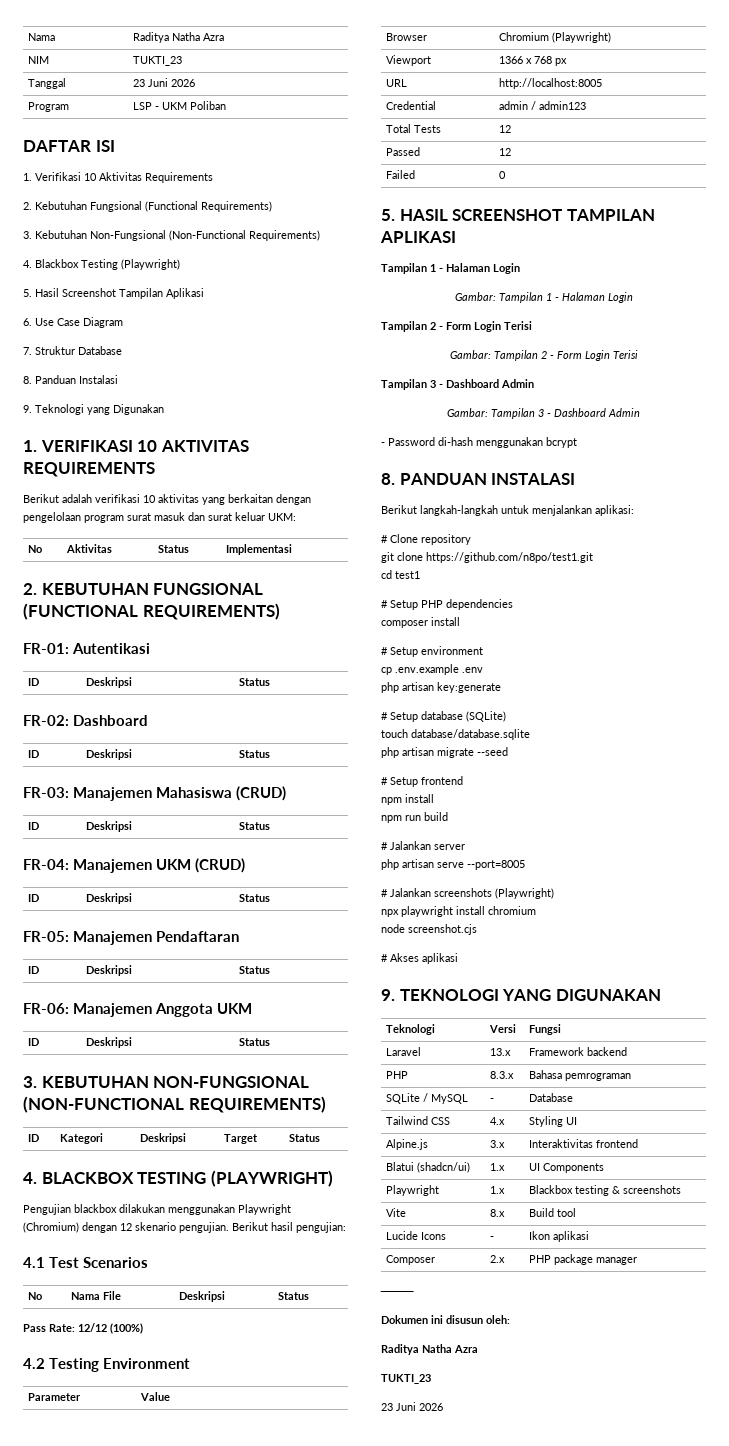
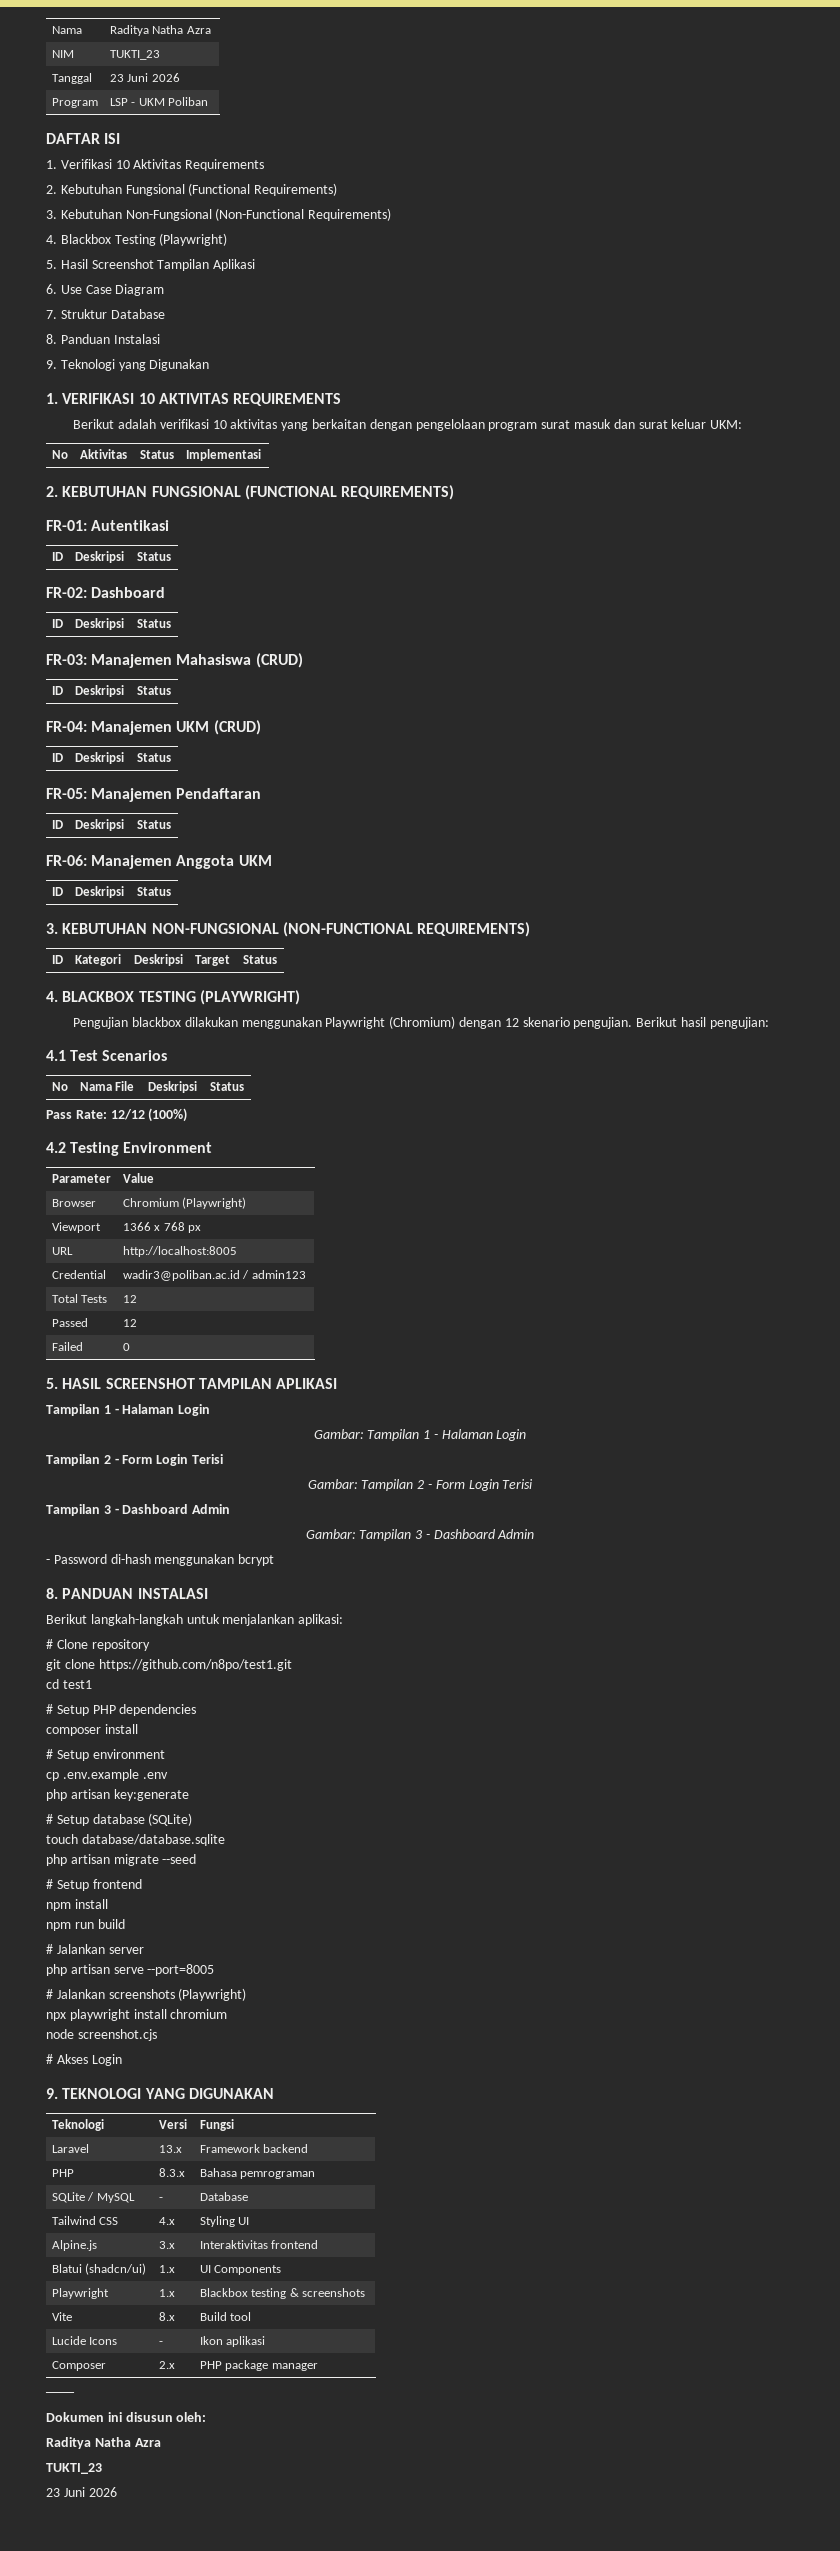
[498,101,528,110] admin -> [122,1270,240,1281] wadir3@poliban.ac.id
[422,953,458,964] aplikasi -> [91,2054,122,2066] Login

